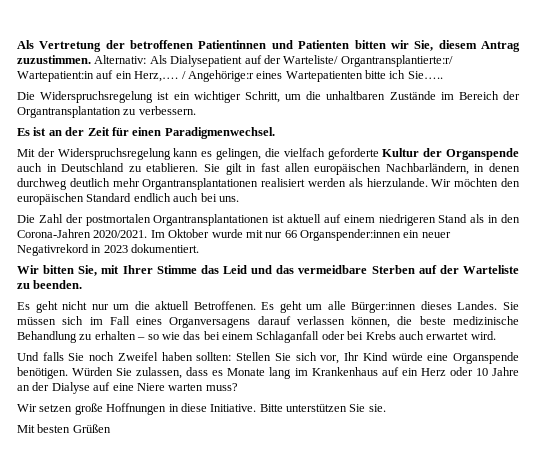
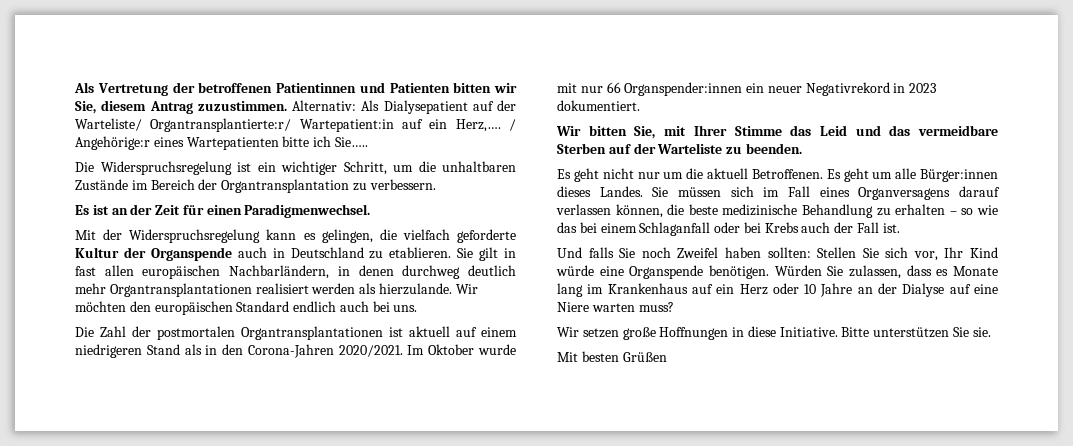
[426,331,496,340] erwartet wird. -> [834,222,900,233] der Fall ist.

